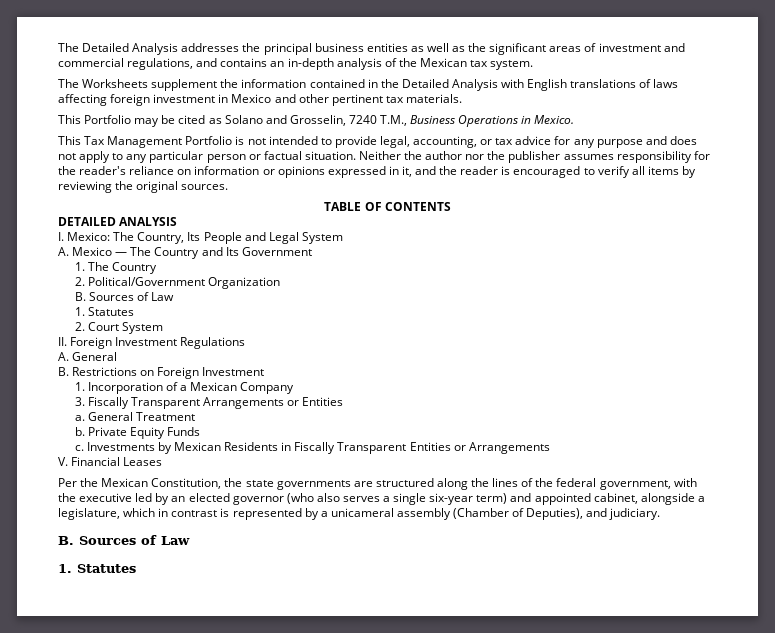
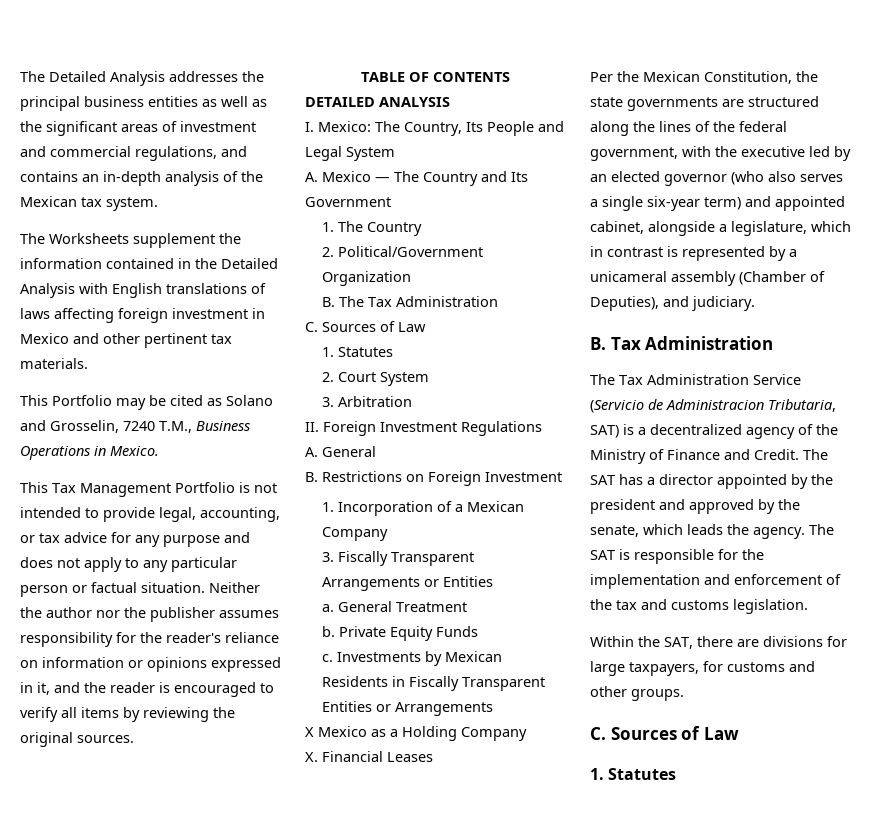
(86, 296) none -> [338,296,498,307] [305,322,318,332] The Tax Administration // C.
(163, 328) none -> [321,396,412,407] // 3. Arbitration
[58,457,68,466] V. -> [305,726,527,741] [305,752,318,762] X Mexico as a Holding Company // X.
(74, 540) none -> [610,336,774,350] [590,374,801,385] [590,399,836,413] [590,424,838,439] [590,449,828,464] [590,474,833,489] [590,499,800,514] [590,524,834,539] [590,549,764,564] [590,574,841,589] [590,599,808,614] [590,636,847,649] [590,661,815,676] [590,686,684,701] [590,727,606,740] Tax Administration // The Tax Administration Service (Servicio de Administracion Tributaria, SAT) is a decentralized agency of the Ministry of Finance and Credit. The SAT has a director appointed by the president and approved by the senate, which leads the agency. The SAT is responsible for the implementation and enforcement of the tax and customs legislation. // Within the SAT, there are divisions for large taxpayers, for customs and other groups. // C.

